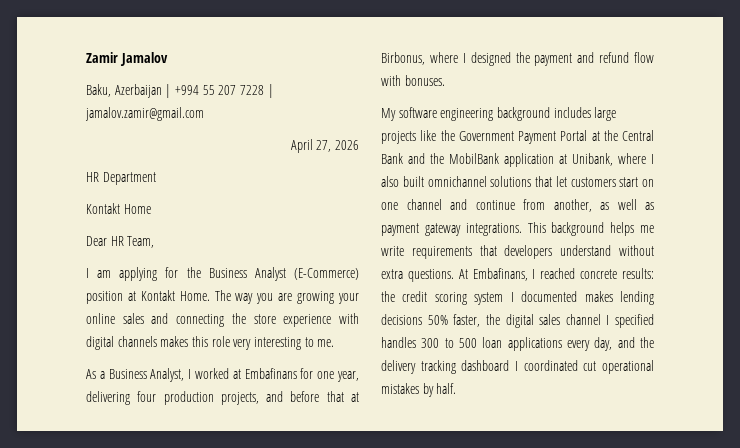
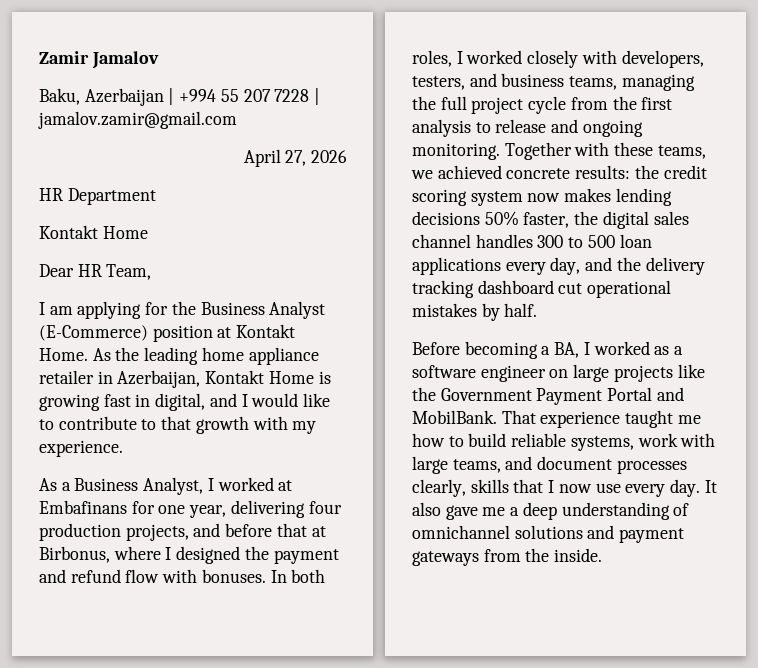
[214,290,359,304] [86,313,359,327] [86,336,335,350] The way you are growing your online sales and connecting the store experience with digital channels makes this role very interesting to me. -> [92,347,319,365] [39,370,331,388] [39,393,331,411] [39,416,317,434] [39,440,123,457] As the leading home appliance retailer in Azerbaijan, Kontakt Home is growing fast in digital, and I would like to contribute to that growth with my experience.
[381,107,617,121] [381,130,654,144] [381,153,654,167] [381,176,654,187] [381,199,654,212] [381,222,654,236] [381,245,654,259] [381,268,576,282] // My software engineering background includes large projects like the Government Payment Portal at the Central Bank and the MobilBank application at Unibank, where I also built omnichannel solutions that let customers start on one channel and continue from another, as well as payment gateway integrations. This background helps me write requirements that developers understand without extra questions. At Embafinans, I reached -> [270,569,326,583] [412,50,704,68] [412,73,695,91] [412,96,673,114] [412,119,643,137] [412,142,706,160] [411,165,502,179] In both roles, I worked closely with developers, testers, and business teams, managing the full project cycle from the first analysis to release and ongoing monitoring. Together with these teams, we achieved
[510,291,578,302] I documented -> [527,193,561,202] now
[606,314,654,328] I specified -> (471, 241) none
[515,360,578,371] I coordinated -> (554, 287) none
(457, 388) none -> [412,341,684,359] [412,364,705,382] [412,387,684,405] [412,410,701,428] [412,433,716,451] [412,456,687,474] [412,479,717,497] [412,502,690,520] [412,525,685,543] [412,548,603,566] // Before becoming a BA, I worked as a software engineer on large projects like the Government Payment Portal and MobilBank. That experience taught me how to build reliable systems, work with large teams, and document processes clearly, skills that I now use every day. It also gave me a deep understanding of omnichannel solutions and payment gateways from the inside.

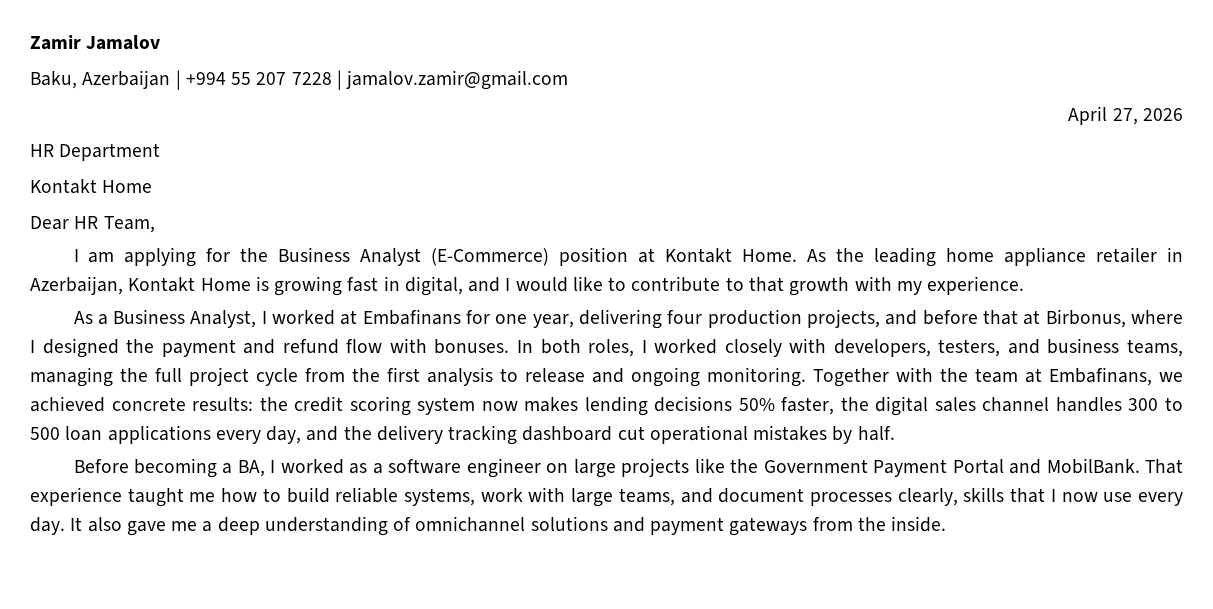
[614,142,706,159] these teams, -> [940,367,1152,386] the team at Embafinans,

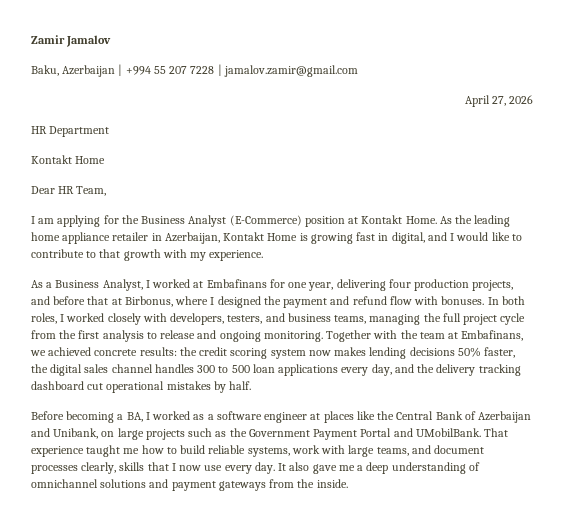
(541, 468) none -> [310,411,532,423] [31,428,99,439] at places like the Central Bank of Azerbaijan and Unibank,
[694,458,725,473] like -> [188,428,227,437] such as
[1046,458,1140,474] MobilBank. -> [415,428,481,437] UMobilBank.

